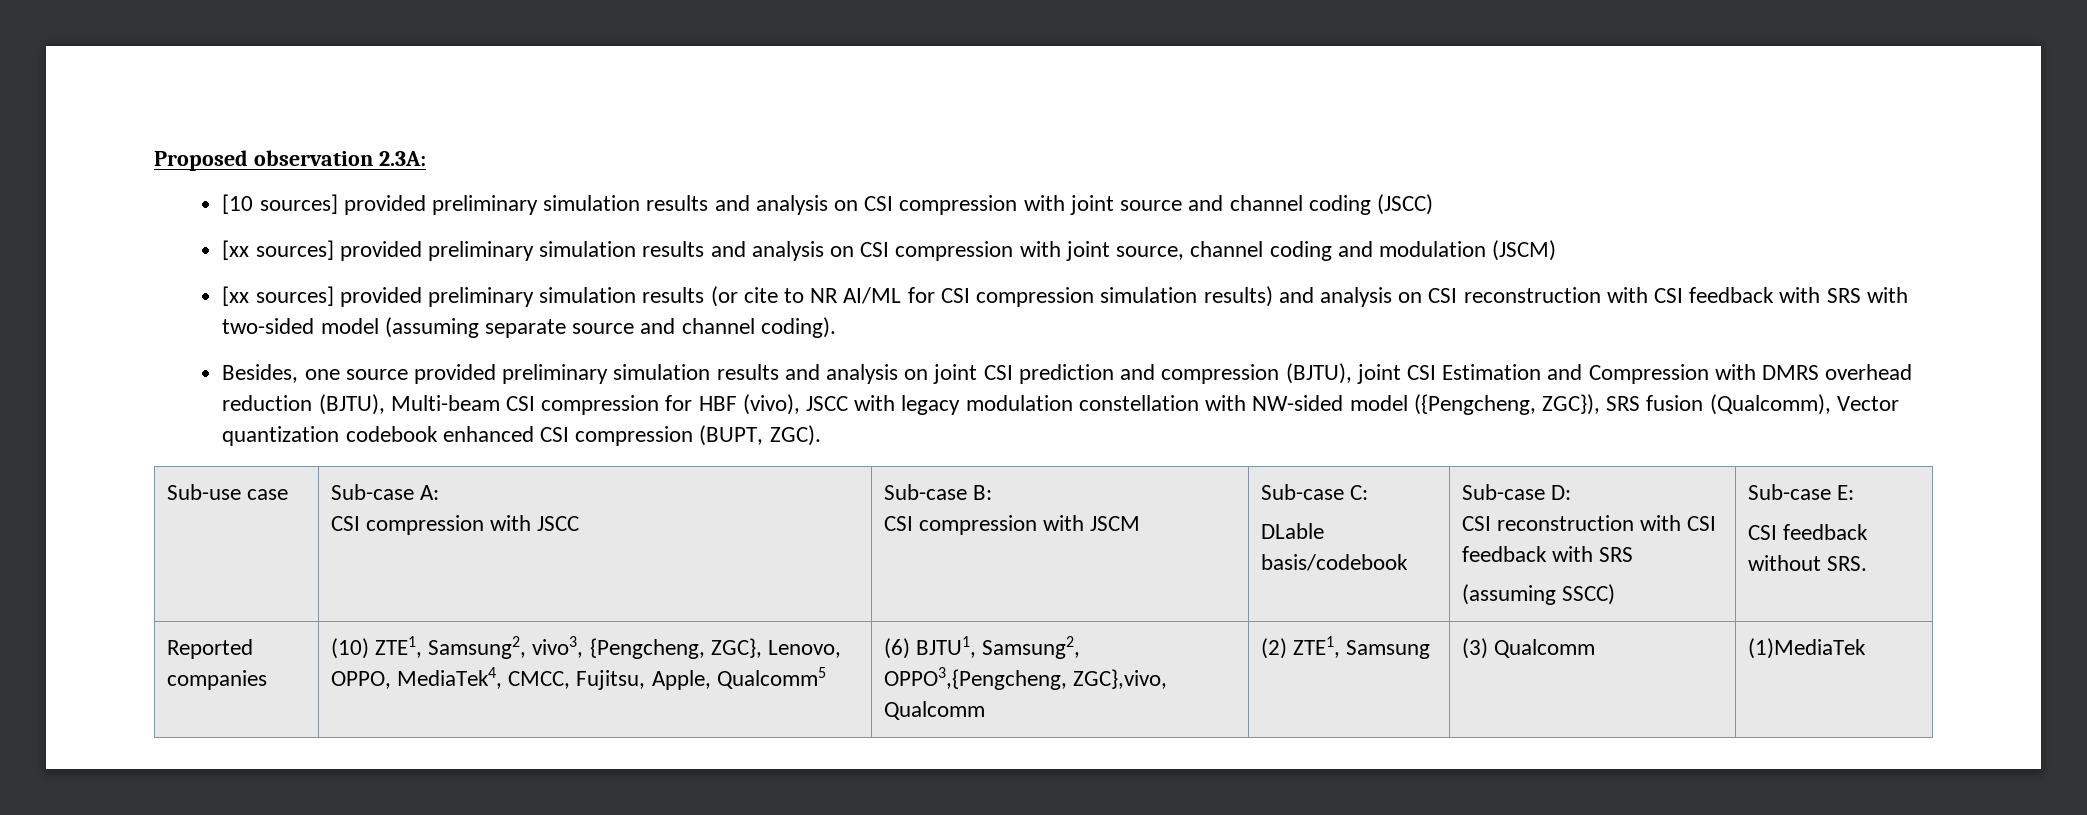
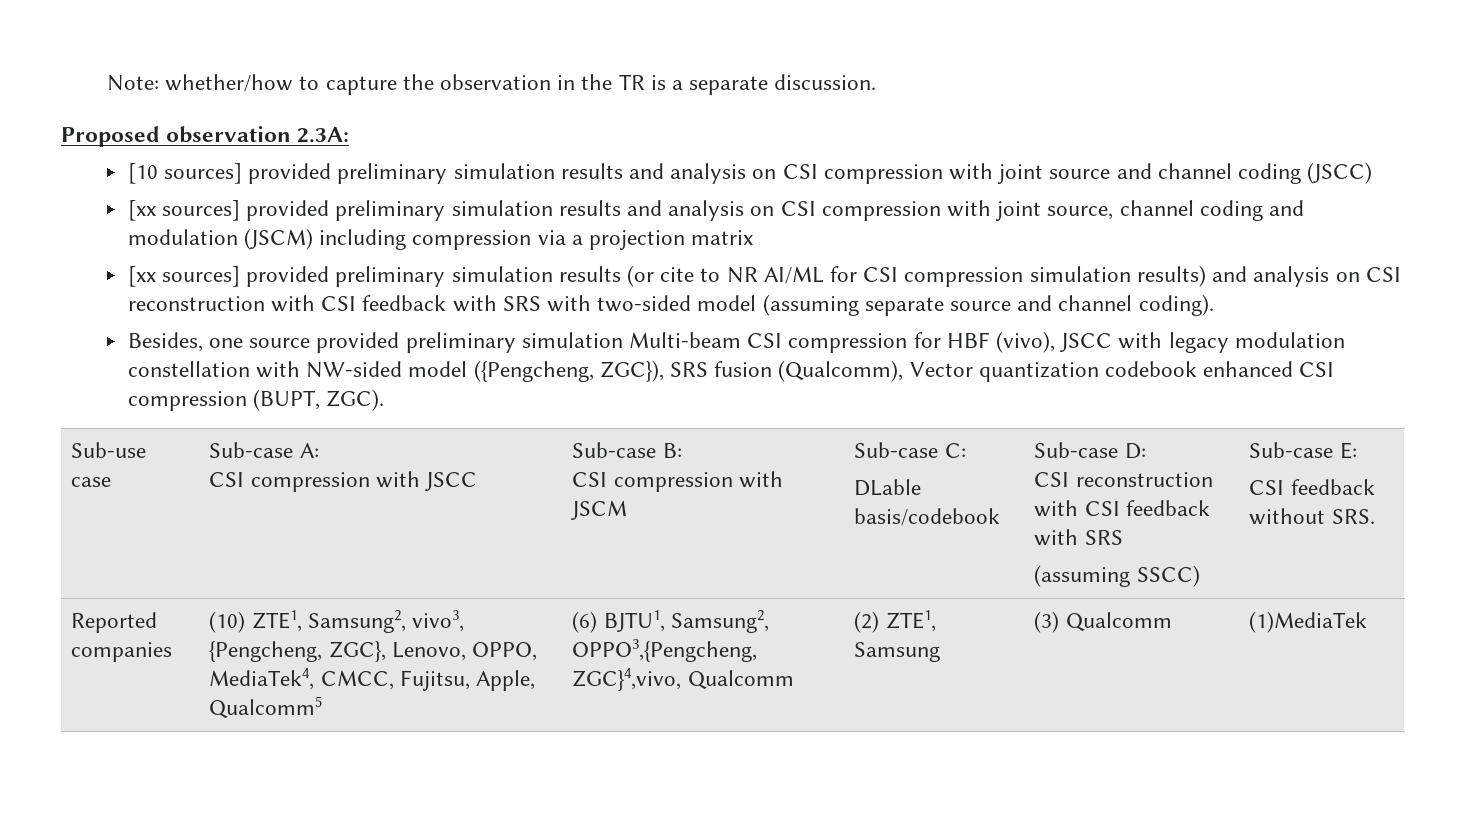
(154, 160) none -> [106,74,877,95] Note: whether/how to capture the observation in the TR is a separate discussion. //
(1557, 250) none -> [319,229,754,250] including compression via a projection matrix
[716,363,1913,384] [222,394,385,415] results and analysis on joint CSI prediction and compression (BJTU), joint CSI Estimation and Compression with DMRS overhead reduction (BJTU), -> (623, 340) none
[1072,669,1167,689] ZGC},vivo, -> [572,668,682,691] ZGC}4,vivo,

